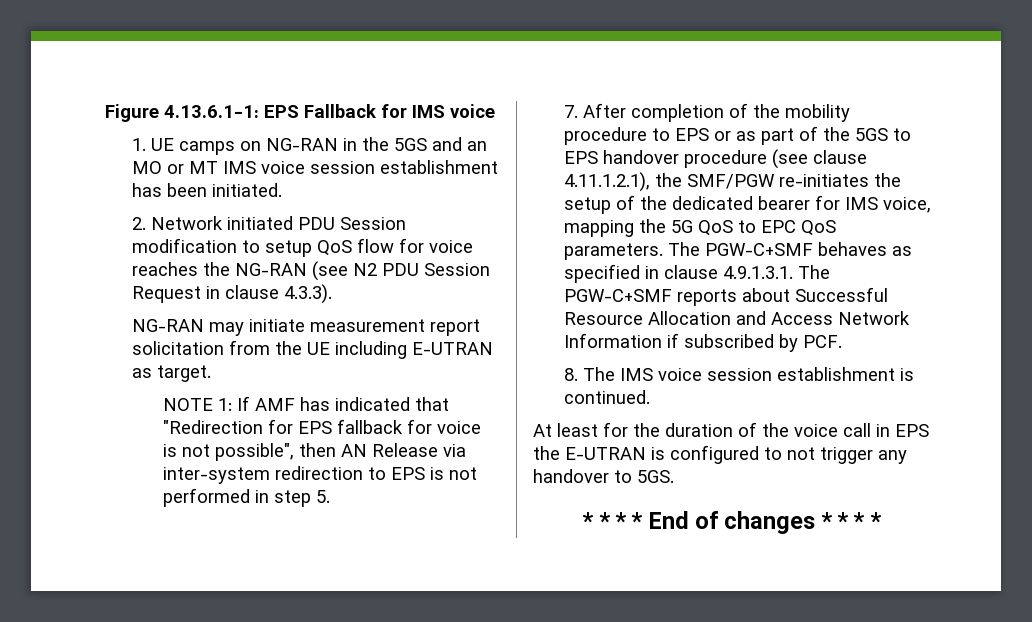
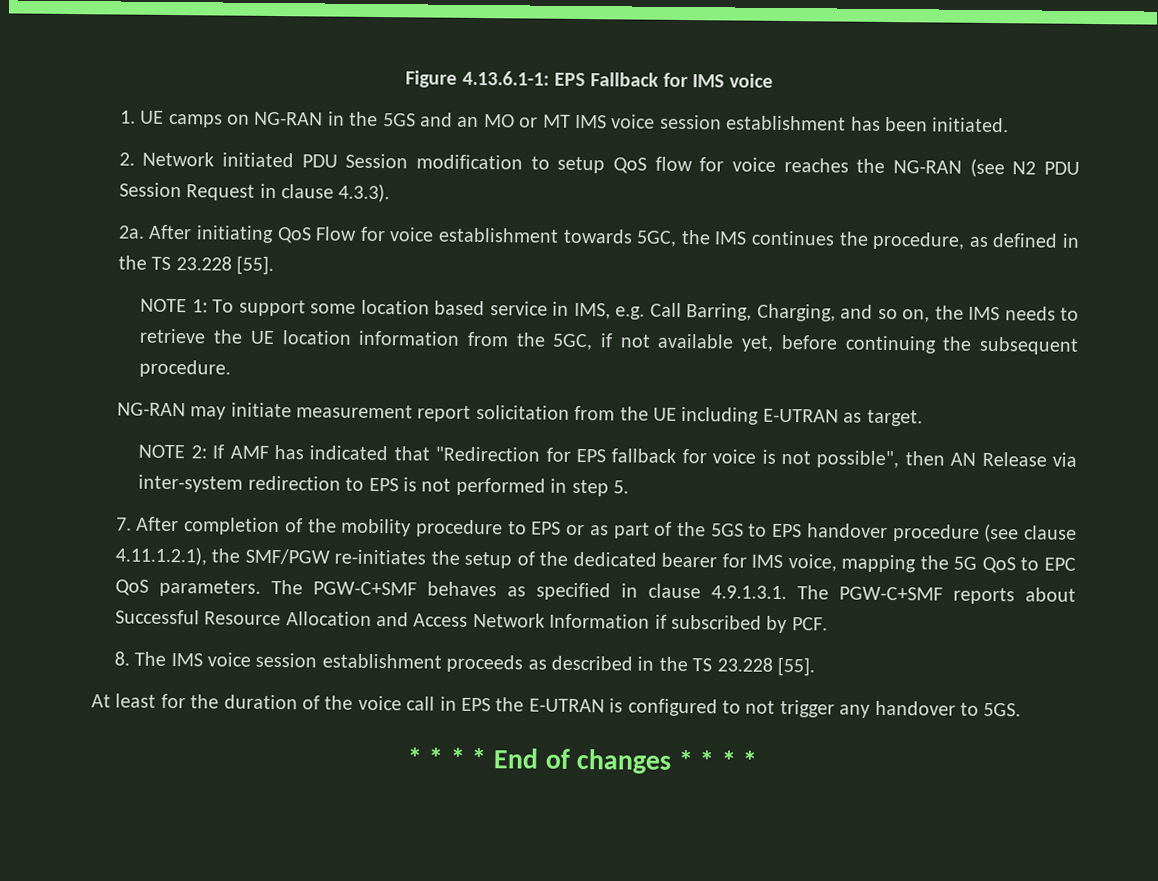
(332, 294) none -> [117,224,1080,250] [117,255,274,276] [140,298,1080,323] [139,328,1080,355] [139,359,232,378] // 2a. After initiating QoS Flow for voice establishment towards 5GC, the IMS continues the procedure, as defined in the TS 23.228 [55]. // NOTE 1: To support some location based service in IMS, e.g. Call Barring, Charging, and so on, the IMS needs to retrieve the UE location information from the 5GC, if not available yet, before continuing the subsequent procedure.
[217,398,232,411] 1: -> [190,445,207,459] 2:
[899,368,914,381] [563,390,650,404] is continued. -> [446,654,815,677] proceeds as described in the TS 23.228 [55].

